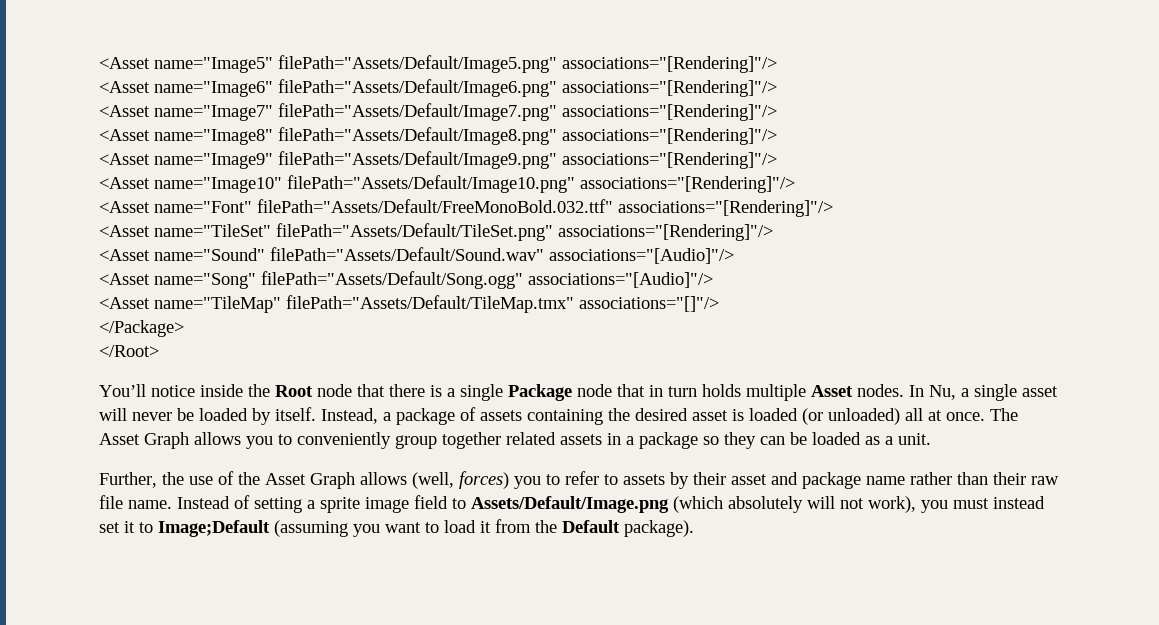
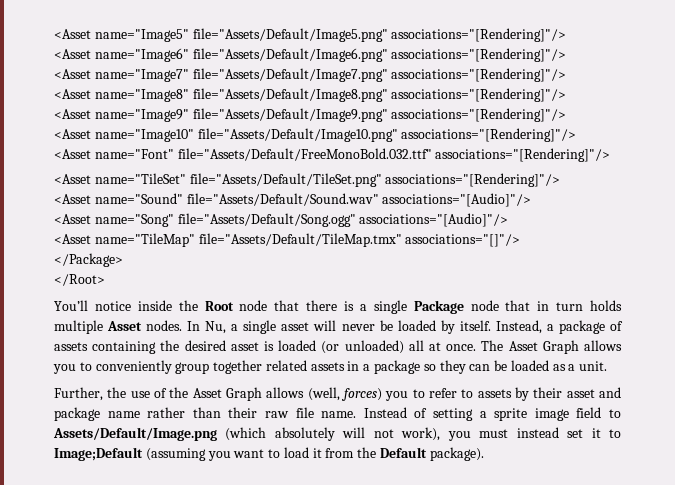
[278,55,557,73] filePath="Assets/Default/Image5.png" -> [192,28,388,42] file="Assets/Default/Image5.png"
[278,79,557,97] filePath="Assets/Default/Image6.png" -> [192,48,388,62] file="Assets/Default/Image6.png"
[278,103,557,121] filePath="Assets/Default/Image7.png" -> [192,68,388,82] file="Assets/Default/Image7.png"
[278,127,557,145] filePath="Assets/Default/Image8.png" -> [192,88,388,102] file="Assets/Default/Image8.png"
[278,151,557,169] filePath="Assets/Default/Image9.png" -> [192,108,388,122] file="Assets/Default/Image9.png"
[287,175,575,193] filePath="Assets/Default/Image10.png" -> [197,128,398,142] file="Assets/Default/Image10.png"
[257,199,613,213] filePath="Assets/Default/FreeMonoBold.032.ttf" -> [177,148,432,161] file="Assets/Default/FreeMonoBold.032.ttf"
[276,223,553,241] filePath="Assets/Default/TileSet.png" -> [189,173,382,187] file="Assets/Default/TileSet.png"
[270,247,544,261] filePath="Assets/Default/Sound.wav" -> [186,193,379,206] file="Assets/Default/Sound.wav"
[261,271,523,289] filePath="Assets/Default/Song.ogg" -> [177,213,356,227] file="Assets/Default/Song.ogg"
[286,295,574,313] filePath="Assets/Default/TileMap.tmx" -> [198,233,402,247] file="Assets/Default/TileMap.tmx"

